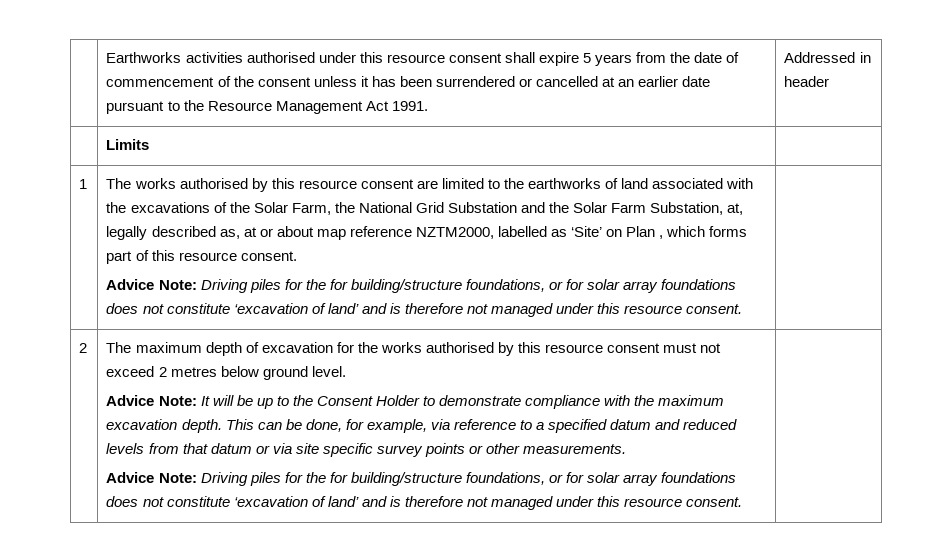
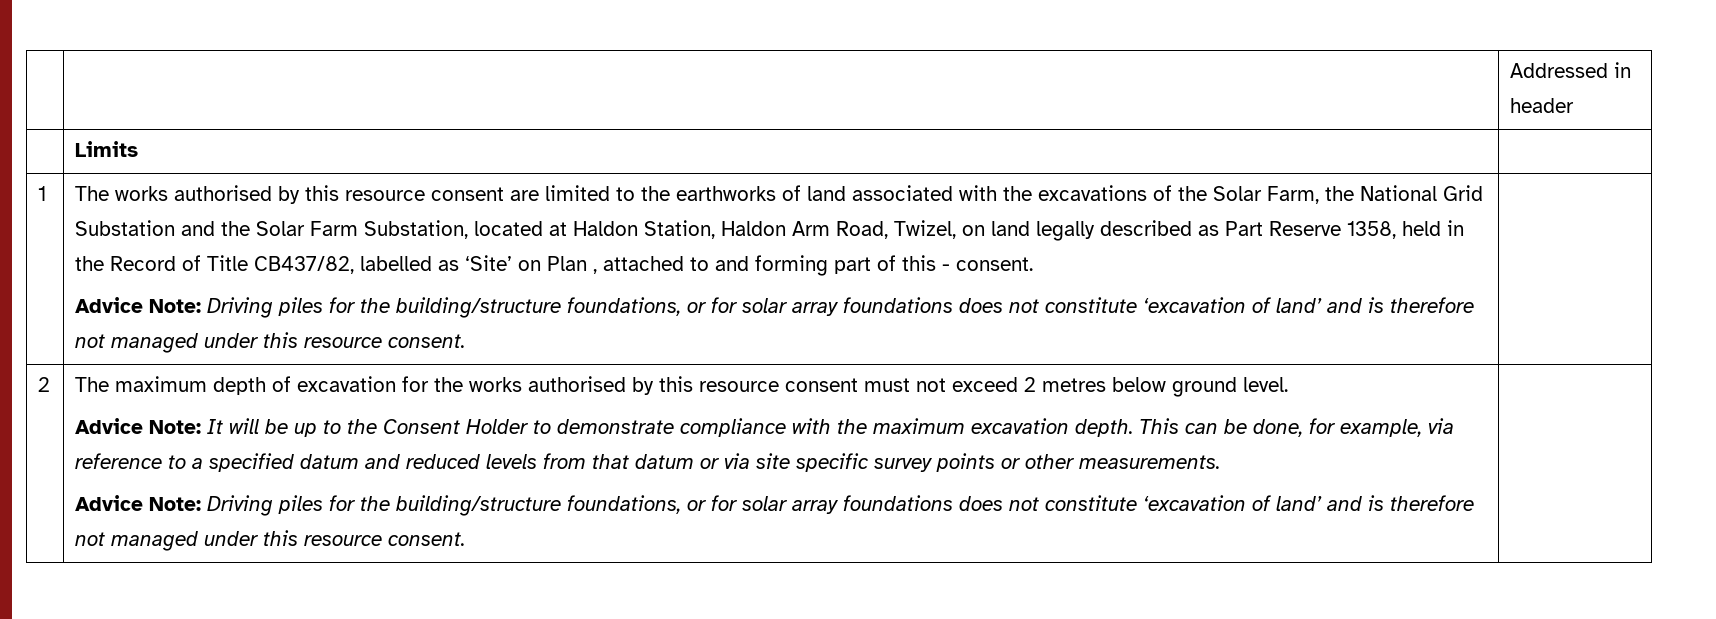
[106,52,740,66] [106,76,711,87] [106,100,428,114] | Earthworks activities authorised under this resource consent shall expire 5 years from the date of commencement of the consent unless it has been surrendered or cancelled at an earlier date pursuant to the Resource Management Act 1991. -> (1510, 70) |
[727,203,744,215] [106,226,494,240] at, legally described as, at or about map reference NZTM2000, -> [474,220,1465,241] [75,255,355,274] located at Haldon Station, Haldon Arm Road, Twizel, on land legally described as Part Reserve 1358, held in the Record of Title CB437/82,
[666,226,748,237] which forms -> [603,255,829,276] attached to and forming
[178,252,237,261] resource -> [942,264,951,271] -
[329,279,348,290] for -> (391, 305) none
[329,472,348,483] for -> (391, 503) none

